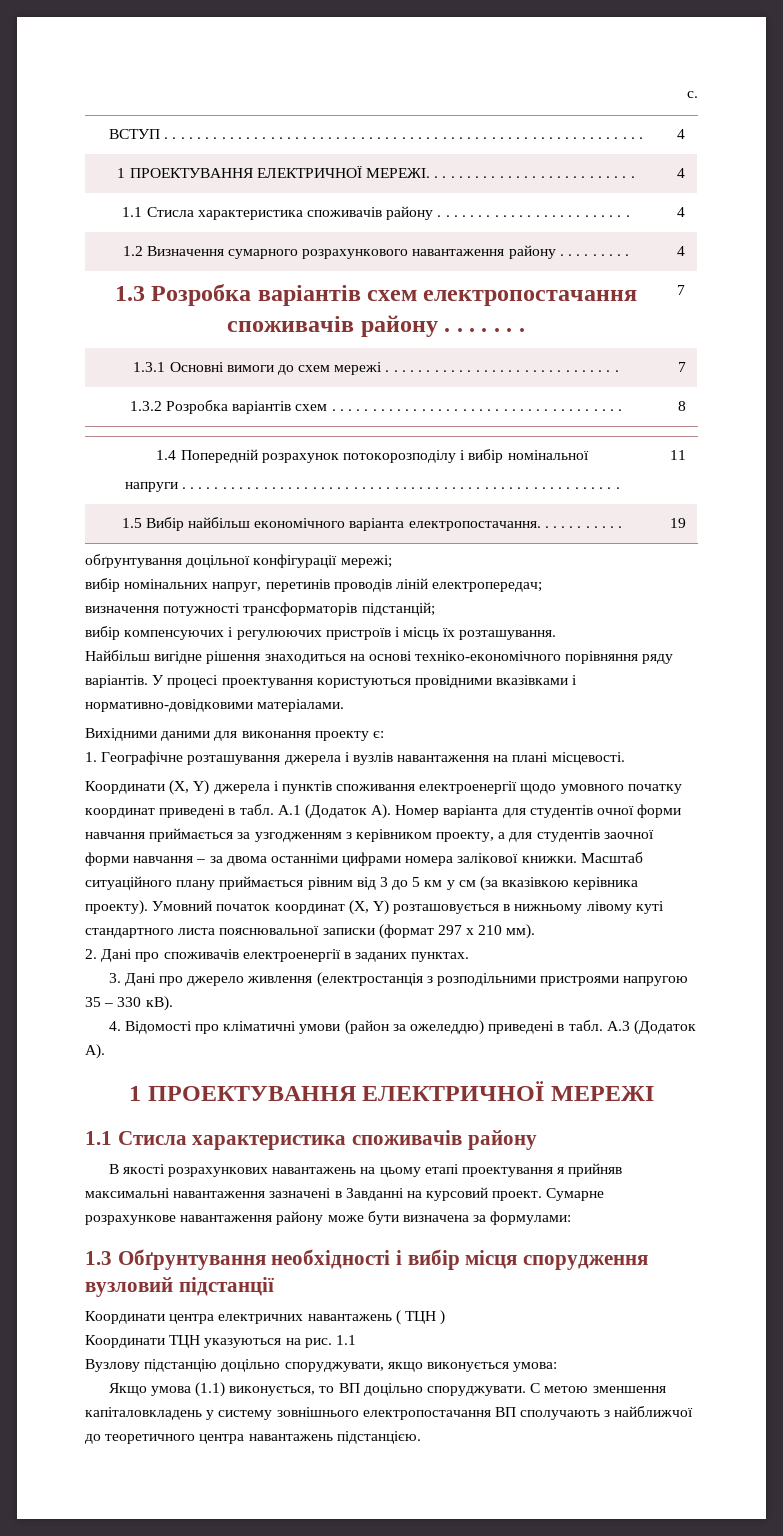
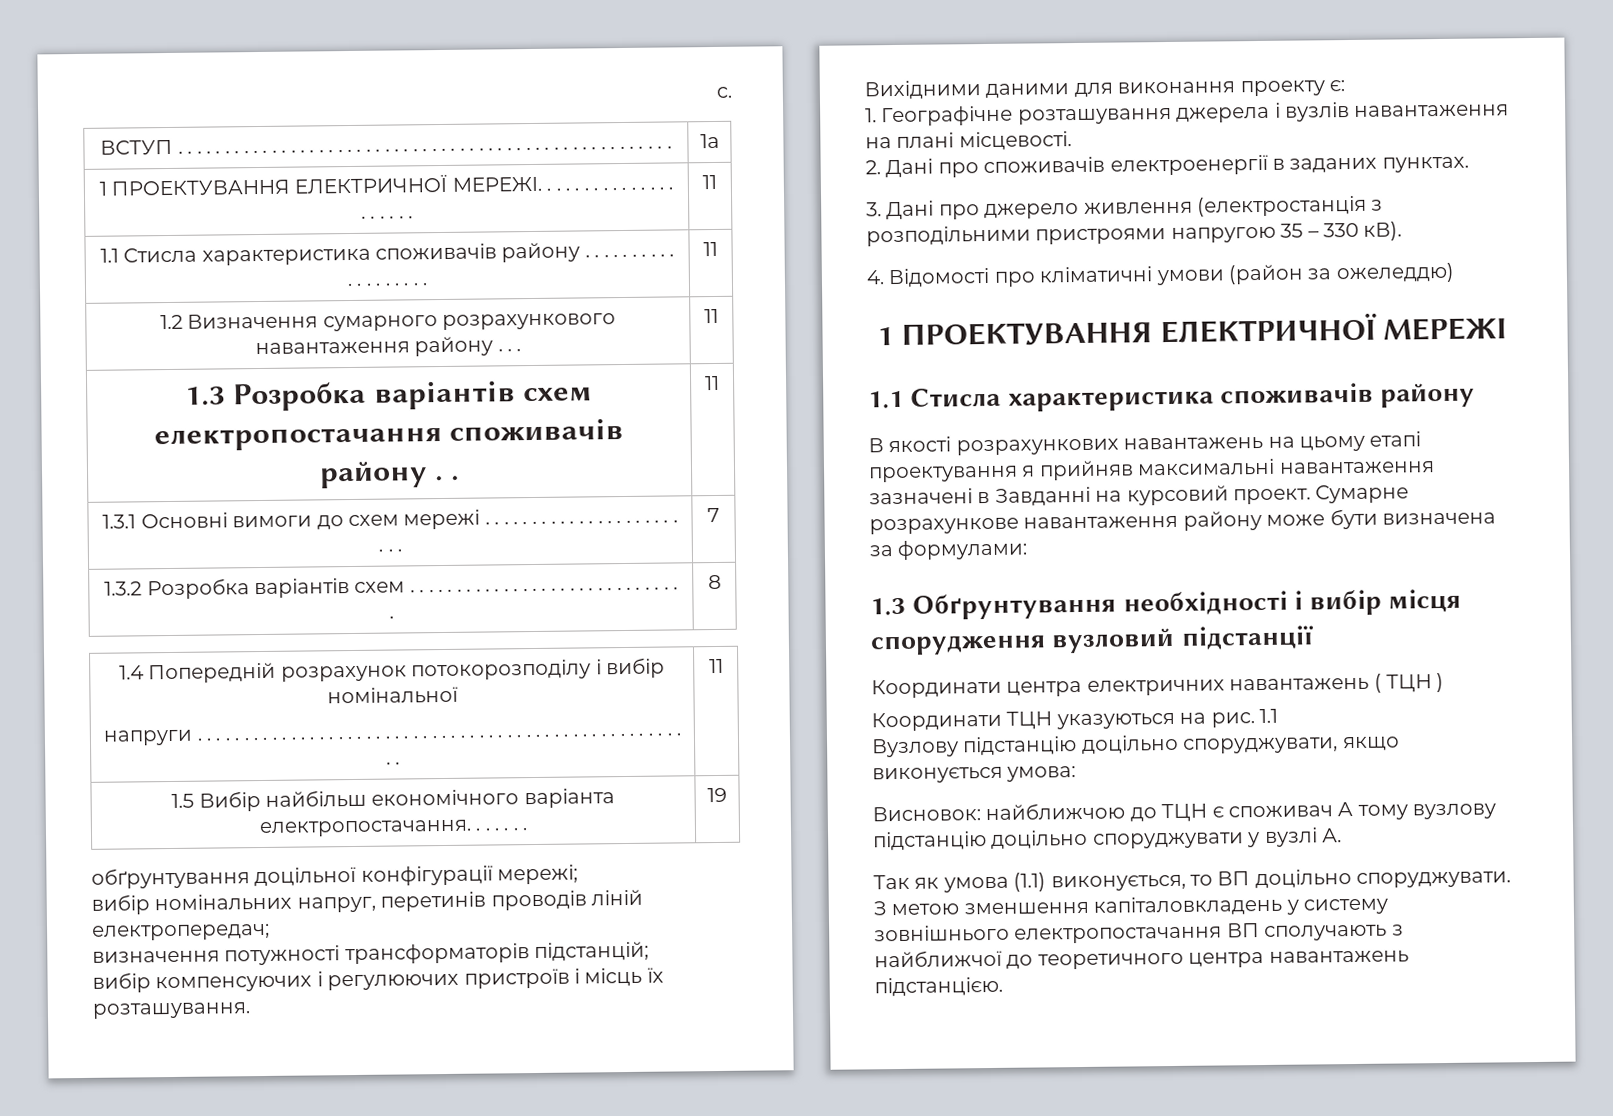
[598,137,643,139] [676,129,685,139] . . . . . . | 4 -> [699,133,720,149] | 1а
[597,176,635,178] [676,168,685,178] . . . . . | 4 -> [702,174,717,190] | 11
[592,215,630,217] [676,207,685,217] . . . . . | 4 -> [703,241,718,257] | 11
[584,254,630,256] [676,246,685,256] . . . . . . | 4 -> [704,308,719,324] | 11
[469,328,525,332] [676,285,685,295] . . . . . | 7 -> [704,375,720,391] | 11
[581,370,619,372] . . . . . -> (402, 550) none
[577,409,623,411] . . . . . . -> (394, 617) none
[593,526,623,528] . . . . -> (528, 829) none
[85,650,674,664] [85,675,578,688] [85,699,345,712] // Найбільш вигідне рішення знаходиться на основі техніко-економічного порівняння ряду варіантів. У процесі проектування користуються провідними вказівками і нормативно-довідковими матеріалами. -> (251, 1010) none
[85,780,682,795] [85,804,682,819] [85,828,654,842] [85,852,643,866] [85,876,639,891] [85,900,664,915] [85,924,536,939] // Координати (X, Y) джерела і пунктів споживання електроенергії щодо умовного початку координат приведені в табл. А.1 (Додаток А). Номер варіанта для студентів очної форми навчання приймається за узгодженням з керівником проекту, а для студентів заочної форми навчання – за двома останніми цифрами номера залікової книжки. Масштаб ситуаційного плану приймається рівним від 3 до 5 км у см (за вказівкою керівника проекту). Умовний початок координат (X, Y) розташовується в нижньому лівому куті стандартного листа пояснювальної записки (формат 297 х 210 мм). -> (1072, 141) none
[488,1020,696,1035] [85,1044,105,1059] приведені в табл. А.3 (Додаток А). -> (1455, 273) none
[108,1383,147,1396] Якщо -> [872,801,1497,823] [873,827,1342,851] [873,874,940,890] Висновок: найближчою до ТЦН є споживач А тому вузлову підстанцію доцільно споруджувати у вузлі А. // Так як
[530,1383,541,1393] C -> [873,901,887,916] З

